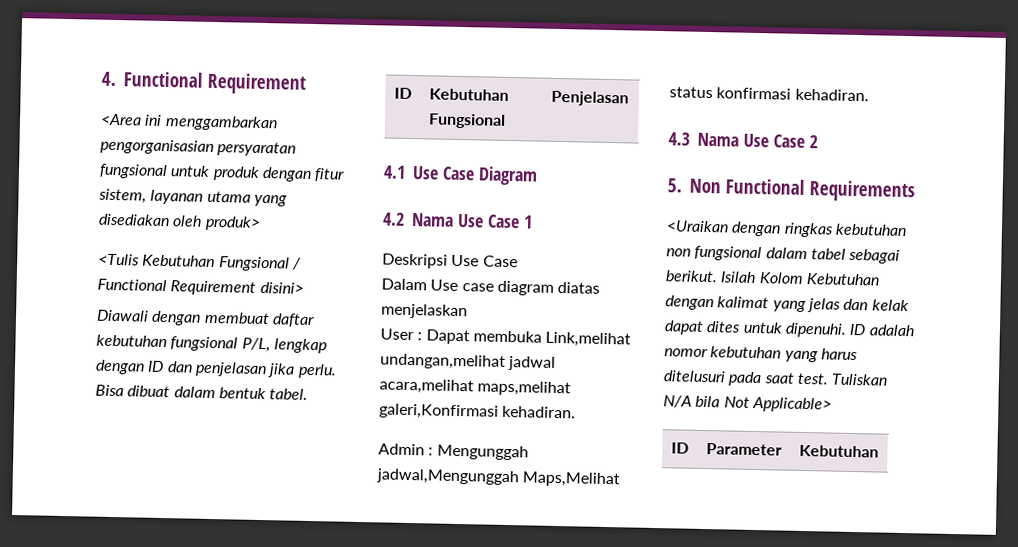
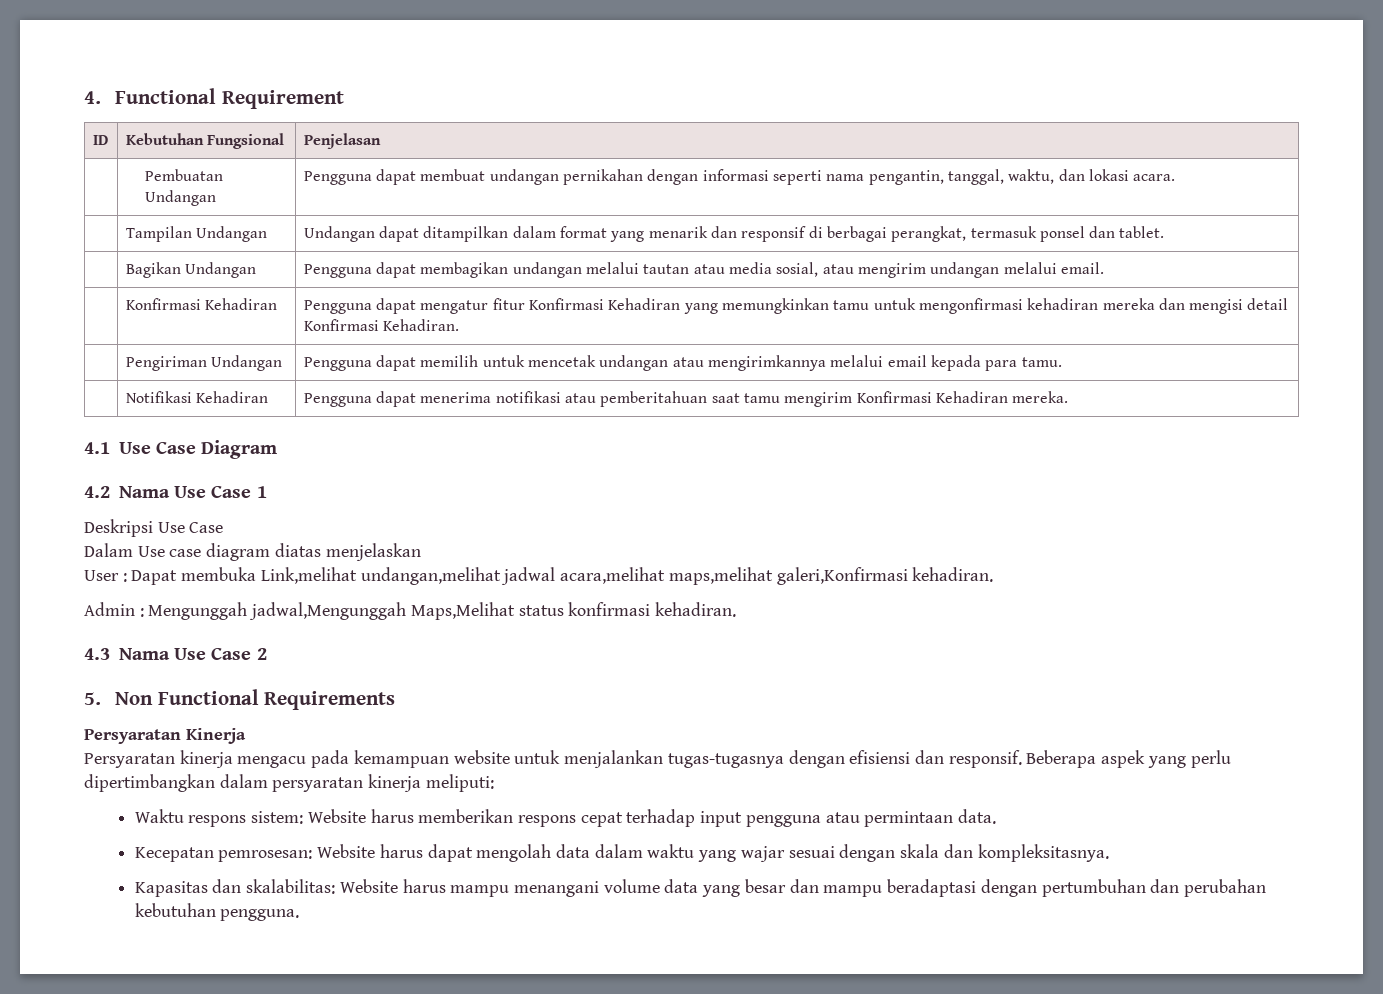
[100,113,278,132] [100,138,297,157] [99,163,346,182] [98,188,287,207] [98,213,261,231] [98,253,301,272] [97,278,304,296] [96,309,315,328] [96,334,327,354] [95,359,337,379] [95,384,309,400] [393,87,412,99] [428,88,509,101] [427,113,506,129] [550,90,629,107] // <Area ini menggambarkan pengorganisasian persyaratan fungsional untuk produk dengan fitur sistem, layanan utama yang disediakan oleh produk> // <Tulis Kebutuhan Fungsional / Functional Requirement disini> // Diawali dengan membuat daftar kebutuhan fungsional P/L, lengkap dengan ID dan penjelasan jika perlu. Bisa dibuat dalam bentuk tabel. // ID | Kebutuhan Fungsional | Penjelasan -> [92,135,108,145] [125,133,285,149] [303,133,381,149] [144,169,223,181] [144,190,216,206] [303,169,1176,185] [125,226,268,242] [303,226,1165,242] [125,262,257,278] [303,262,1104,278] [125,298,278,310] [303,298,1289,314] [303,319,460,331] [125,355,283,371] [303,355,1062,371] [125,391,269,403] [303,391,1069,407] // ID | Kebutuhan Fungsional | Penjelasan // | Pembuatan Undangan | Pengguna dapat membuat undangan pernikahan dengan informasi seperti nama pengantin, tanggal, waktu, dan lokasi acara. // | Tampilan Undangan | Undangan dapat ditampilkan dalam format yang menarik dan responsif di berbagai perangkat, termasuk ponsel dan tablet. // | Bagikan Undangan | Pengguna dapat membagikan undangan melalui tautan atau media sosial, atau mengirim undangan melalui email. // | Konfirmasi Kehadiran | Pengguna dapat mengatur fitur Konfirmasi Kehadiran yang memungkinkan tamu untuk mengonfirmasi kehadiran mereka dan mengisi detail Konfirmasi Kehadiran. // | Pengiriman Undangan | Pengguna dapat memilih untuk mencetak undangan atau mengirimkannya melalui email kepada para tamu. // | Notifikasi Kehadiran | Pengguna dapat menerima notifikasi atau pemberitahuan saat tamu mengirim Konfirmasi Kehadiran mereka.
[666,220,907,238] [666,245,901,264] [665,270,880,286] [665,295,909,313] [664,320,915,338] [664,346,858,363] [663,370,889,387] [663,395,832,413] [670,442,689,454] [705,443,782,456] [798,444,879,458] <Uraikan dengan ringkas kebutuhan non fungsional dalam tabel sebagai berikut. Isilah Kolom Kebutuhan dengan kalimat yang jelas dan kelak dapat dites untuk dipenuhi. ID adalah nomor kebutuhan yang harus ditelusuri pada saat test. Tuliskan N/A bila Not Applicable> // ID | Parameter | Kebutuhan -> [84,728,246,744] [84,750,1231,768] [84,774,494,792] [134,809,997,827] [134,844,1109,862] [134,879,1266,897] [134,903,300,921] Persyaratan Kinerja // Persyaratan kinerja mengacu pada kemampuan website untuk menjalankan tugas-tugasnya dengan efisiensi dan responsif. Beberapa aspek yang perlu dipertimbangkan dalam persyaratan kinerja meliputi: // Waktu respons sistem: Website harus memberikan respons cepat terhadap input pengguna atau permintaan data. // Kecepatan pemrosesan: Website harus dapat mengolah data dalam waktu yang wajar sesuai dengan skala dan kompleksitasnya. // Kapasitas dan skalabilitas: Website harus mampu menangani volume data yang besar dan mampu beradaptasi dengan pertumbuhan dan perubahan kebutuhan pengguna.

